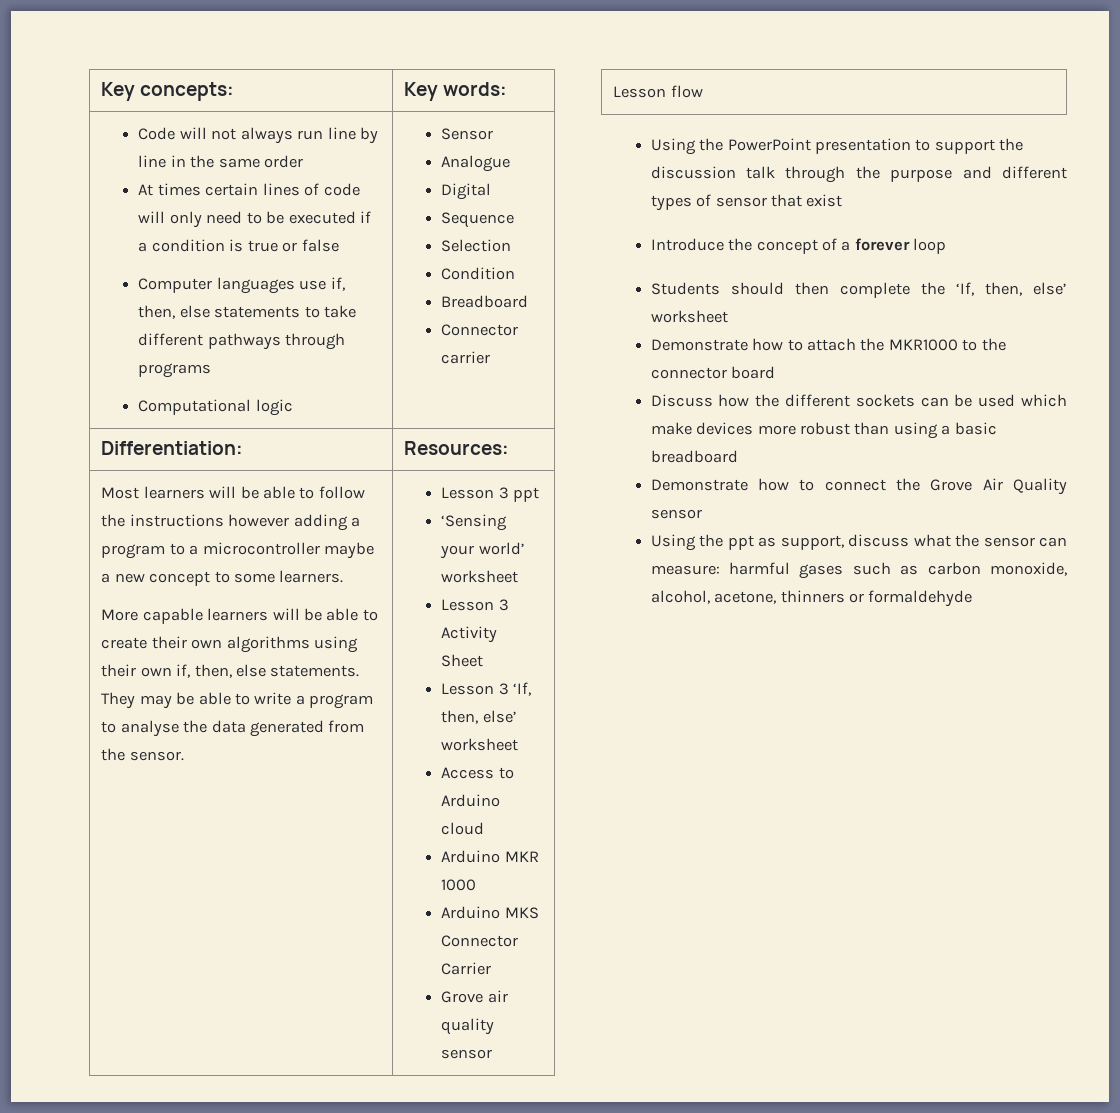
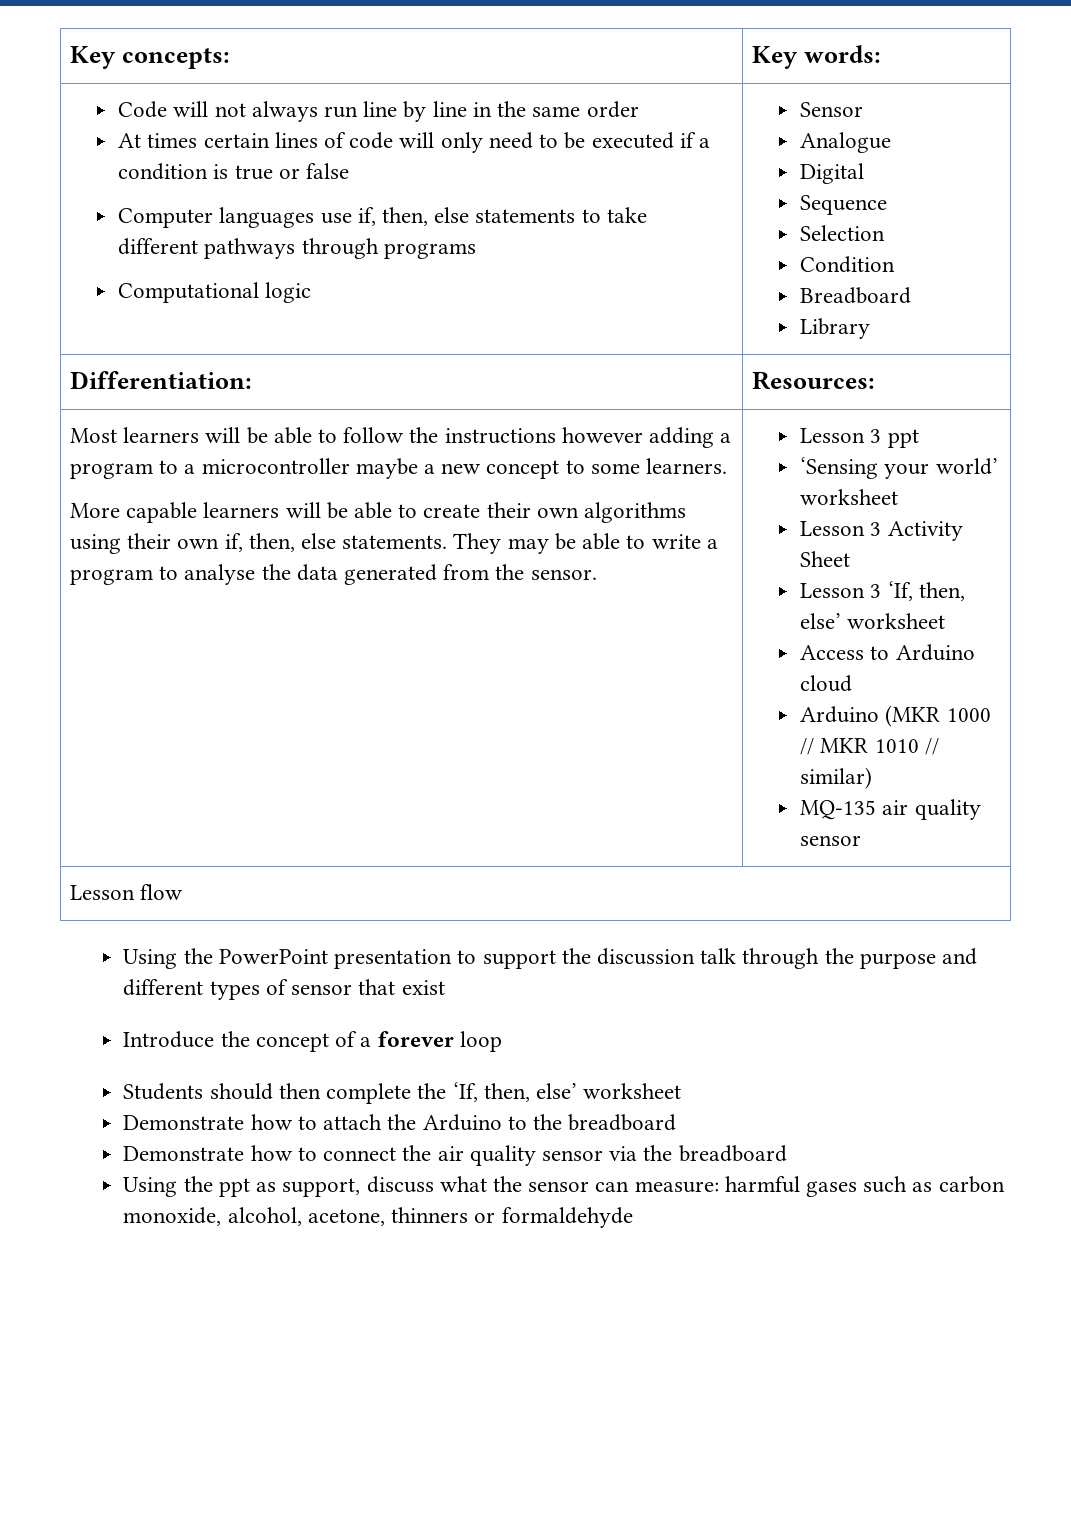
[441,324,519,336] [441,351,491,364] Connector carrier -> [800,318,871,339] Library
[504,851,539,862] [441,879,477,891] [441,906,539,919] [441,935,519,947] [441,962,492,975] [441,991,484,1003] MKR 1000 // Arduino MKS Connector Carrier // Grove -> [885,705,991,727] [800,738,939,755] [800,767,873,789] [800,800,877,820] (MKR 1000 // MKR 1010 // similar) // MQ-135
[888,339,958,351] MKR1000 -> [422,1114,502,1131] Arduino
[650,366,776,379] [650,394,1067,407] [650,422,997,439] connector board // Discuss how the different sockets can be used which make devices more robust than using a basic -> (562, 1122) none
[930,478,1067,495] [650,509,702,519] Grove Air Quality sensor -> [437,1145,787,1166] air quality sensor via the breadboard

